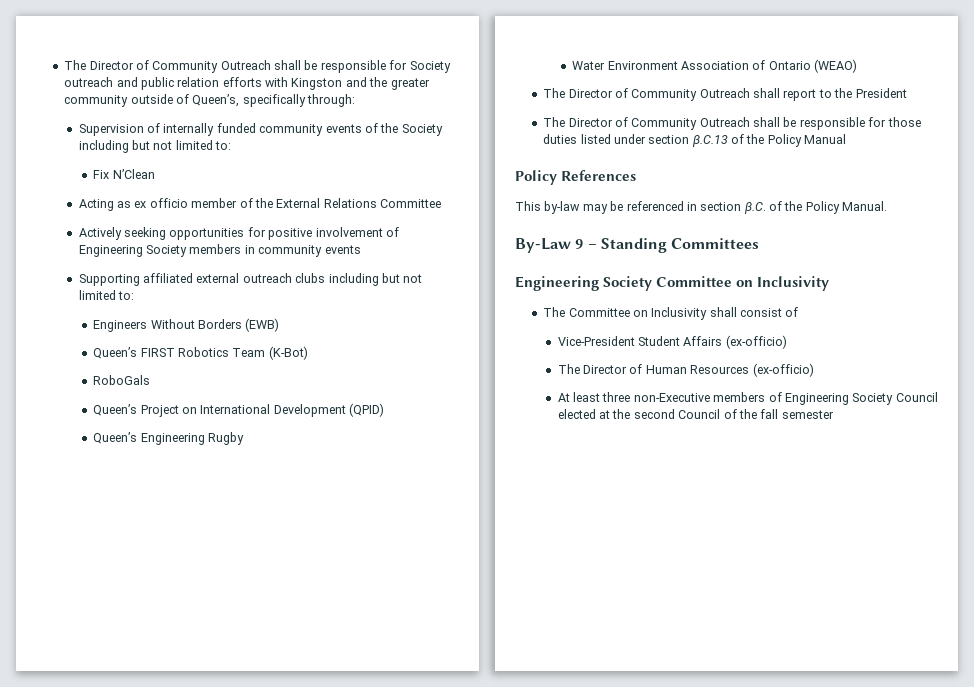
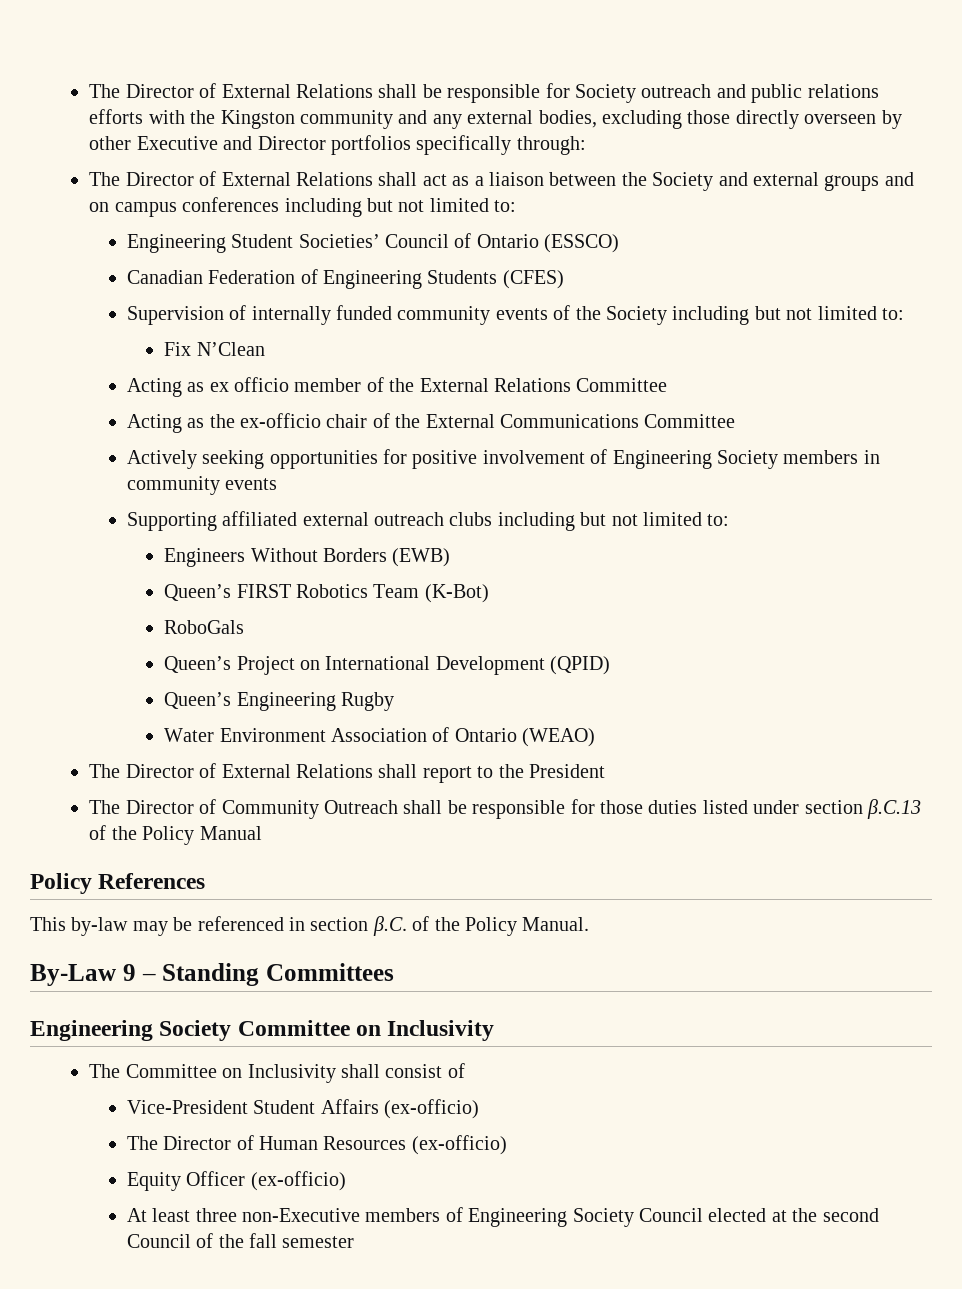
[64,60,271,73] The Director of Community Outreach -> [89,83,374,98] The Director of External Relations
[177,77,220,87] relation -> [807,84,879,98] relations
[291,77,430,90] [64,94,356,107] Kingston and the greater community outside of Queen’s, specifically through: -> [190,110,902,129] [89,135,586,155] [89,171,914,191] [89,197,517,217] [126,233,620,253] [126,269,564,289] the Kingston community and any external bodies, excluding those directly overseen by other Executive and Director portfolios specifically through: // The Director of External Relations shall act as a liaison between the Society and external groups and on campus conferences including but not limited to: // Engineering Student Societies’ Council of Ontario (ESSCO) // Canadian Federation of Engineering Students (CFES)
(442, 203) none -> [126,413,736,433] // Acting as the ex-officio chair of the External Communications Committee
[631,88,750,101] Community Outreach -> [221,764,374,778] External Relations
(814, 370) none -> [126,1171,346,1191] // Equity Officer (ex-officio)

